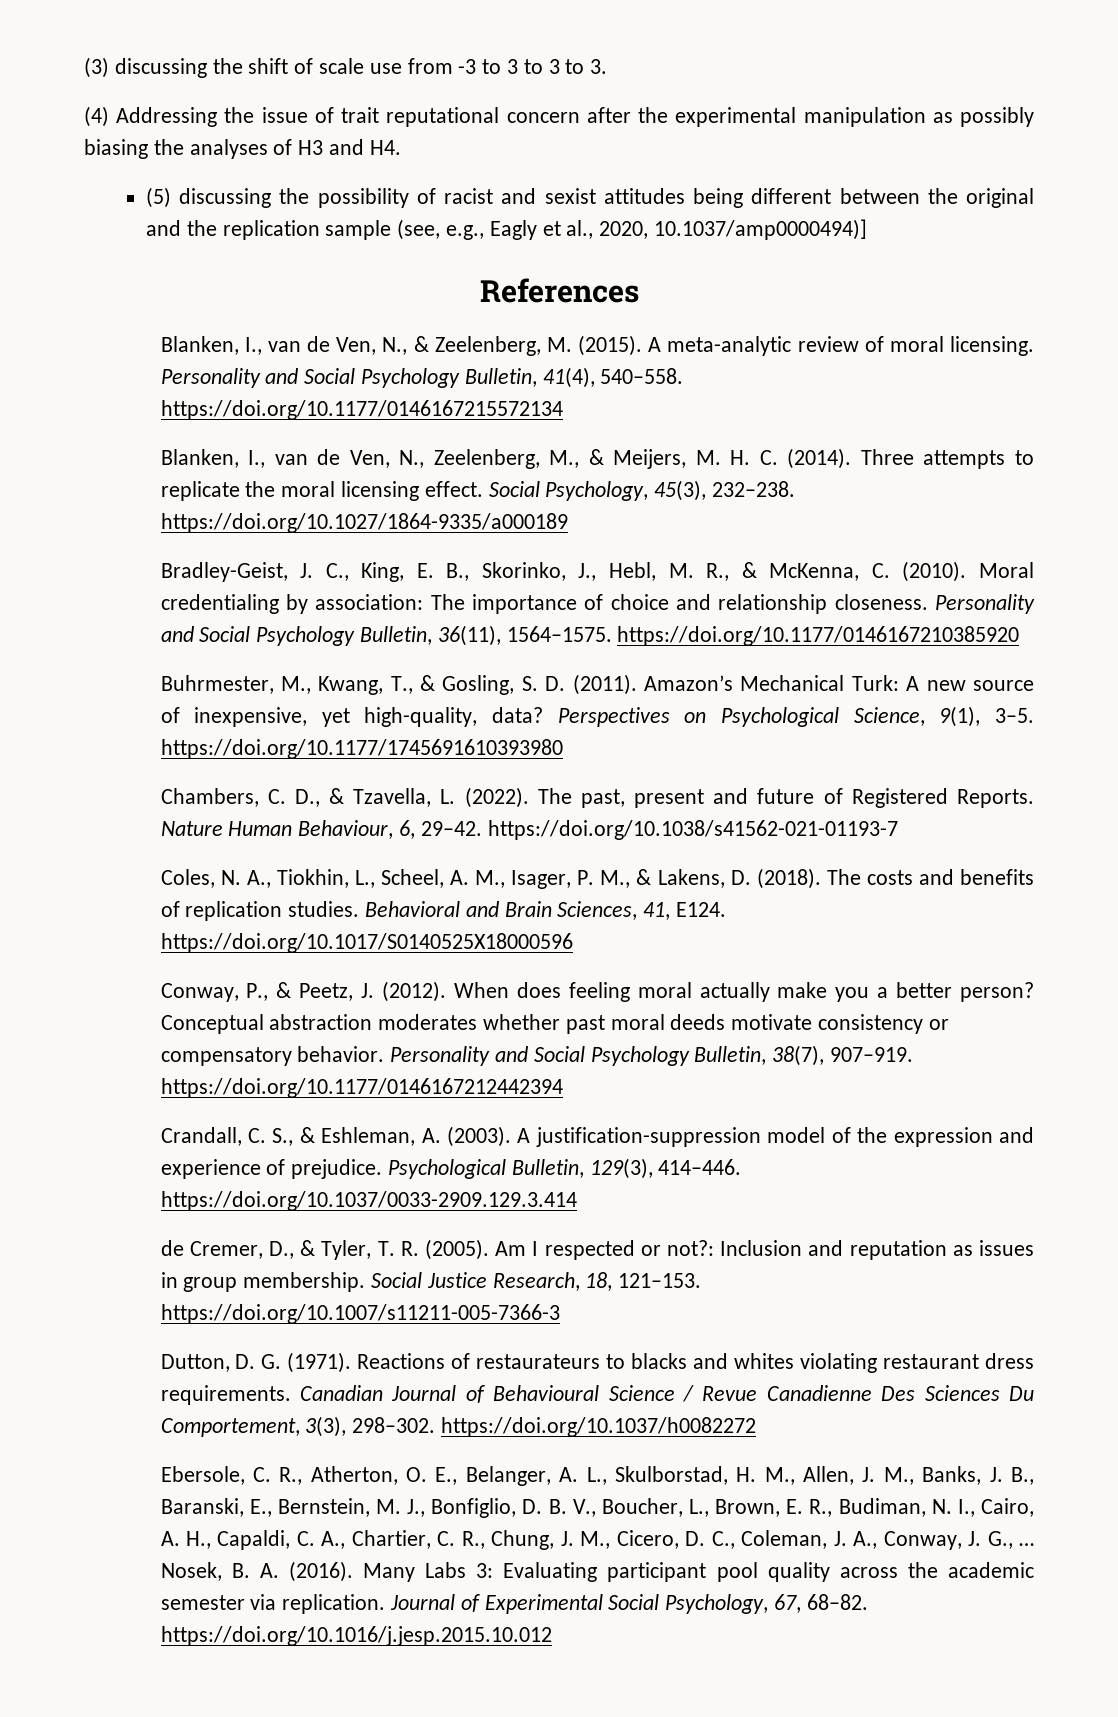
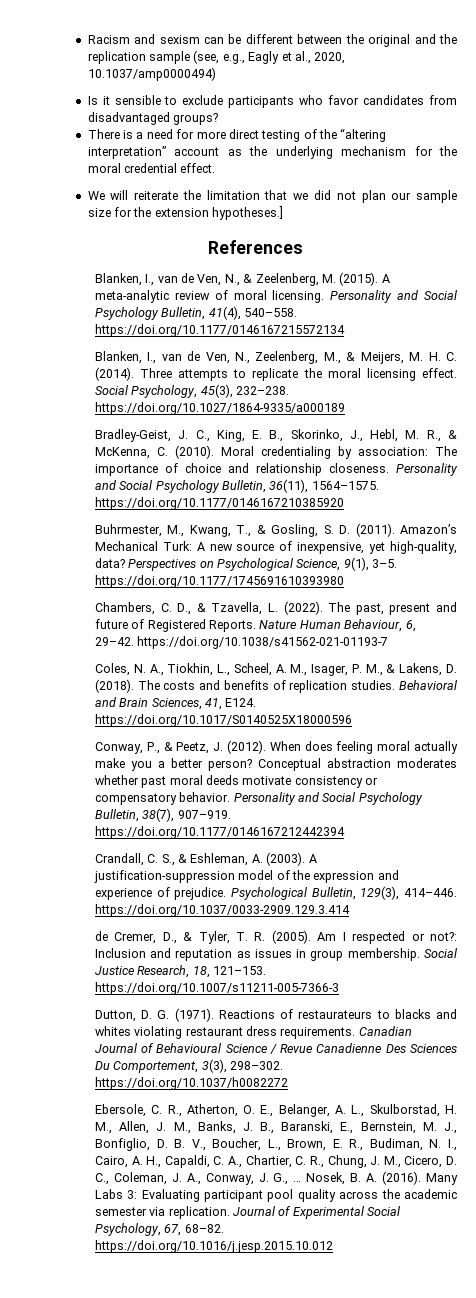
[84,57,608,78] [84,106,1035,127] [84,139,401,159] [145,187,744,208] (3) discussing the shift of scale use from -3 to 3 to 3 to 3. // (4) Addressing the issue of trait reputational concern after the experimental manipulation as possibly biasing the analyses of H3 and H4. // (5) discussing the possibility of racist and sexist attitudes being -> [87,34,242,44] Racism and sexism can be
[653,219,867,240] 10.1037/amp0000494)] -> [87,67,216,81] [87,95,458,108] [87,112,219,125] [87,128,387,142] [87,146,457,159] [87,163,216,173] [87,190,458,203] [87,206,284,220] 10.1037/amp0000494) // Is it sensible to exclude participants who favor candidates from disadvantaged groups? // There is a need for more direct testing of the “altering interpretation” account as the underlying mechanism for the moral credential effect. // We will reiterate the limitation that we did not plan our sample size for the extension hypotheses.]

